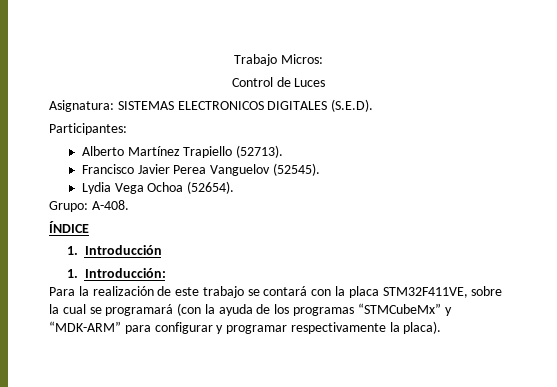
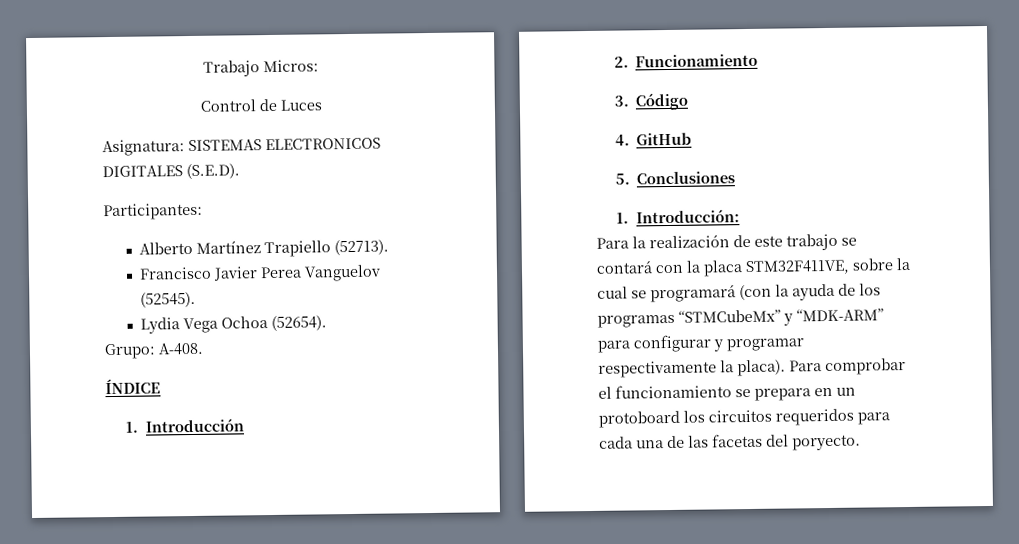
(162, 250) none -> [613,53,759,68] [613,92,689,111] [614,132,693,146] [614,171,736,185] // 2. Funcionamiento // 3. Código // 4. GitHub // 5. Conclusiones
(442, 327) none -> [789,358,906,376] [598,384,856,401] [598,408,890,428] [599,433,861,451] Para comprobar el funcionamiento se prepara en un protoboard los circuitos requeridos para cada una de las facetas del poryecto.

